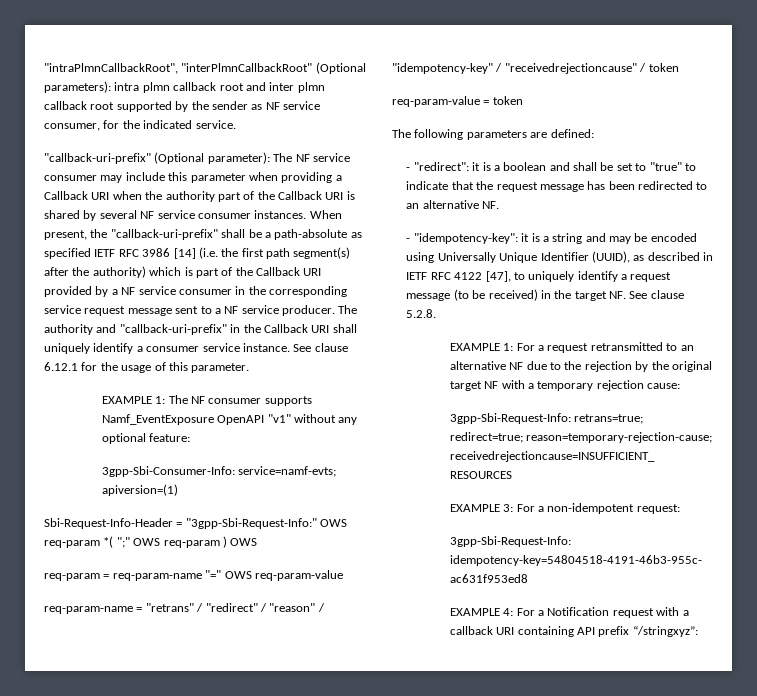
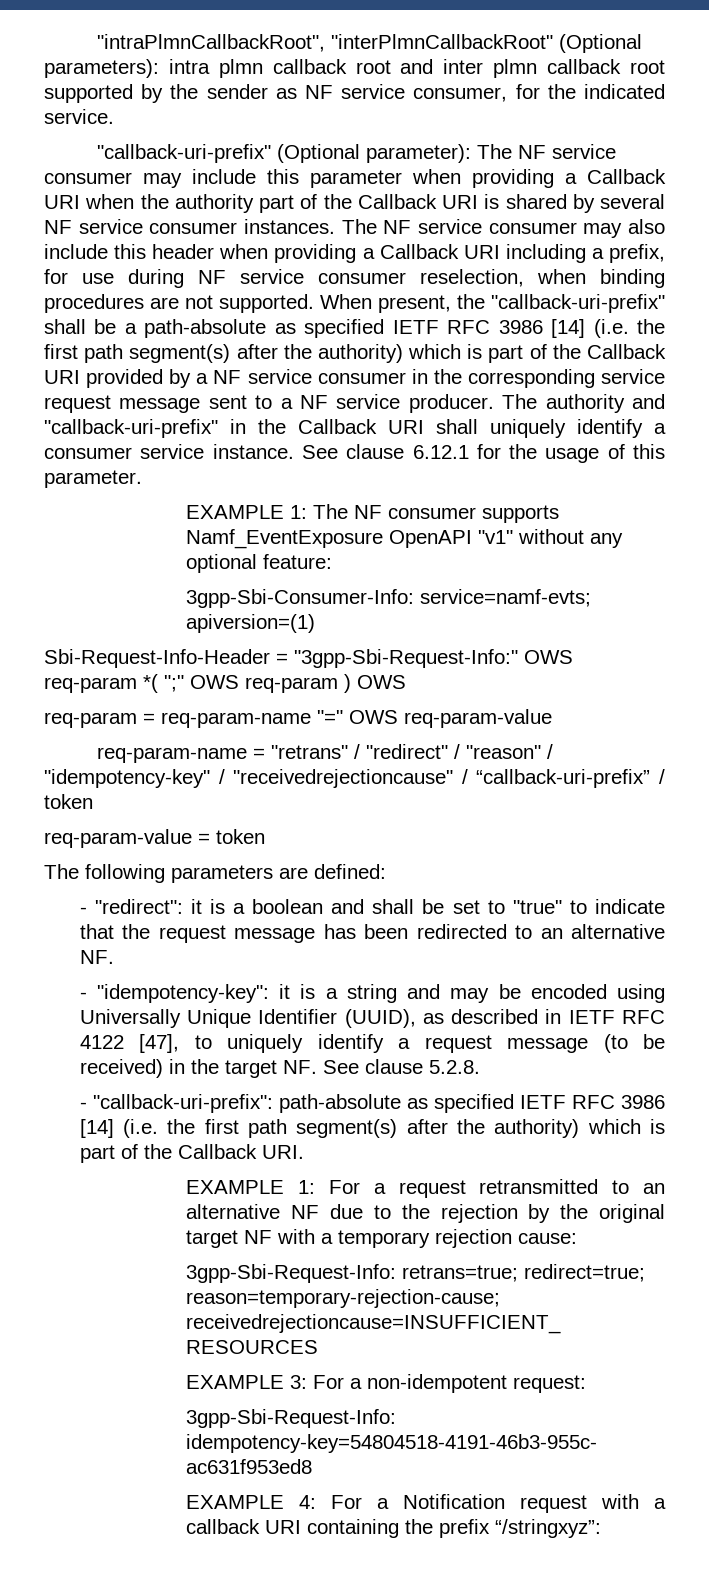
(307, 214) none -> [341,219,665,238] [44,244,666,263] [44,269,665,288] [44,294,314,313] The NF service consumer may also include this header when providing a Callback URI including a prefix, for use during NF service consumer reselection, when binding procedures are not supported.
(647, 67) none -> [476,769,666,788] “callback-uri-prefix” /
(437, 313) none -> [79,1094,666,1113] [79,1119,665,1138] [79,1144,304,1163] // - "callback-uri-prefix": path-absolute as specified IETF RFC 3986 [14] (i.e. the first path segment(s) after the authority) which is part of the Callback URI.
[577,627,596,635] API -> [405,1519,434,1534] the

